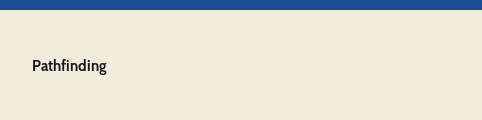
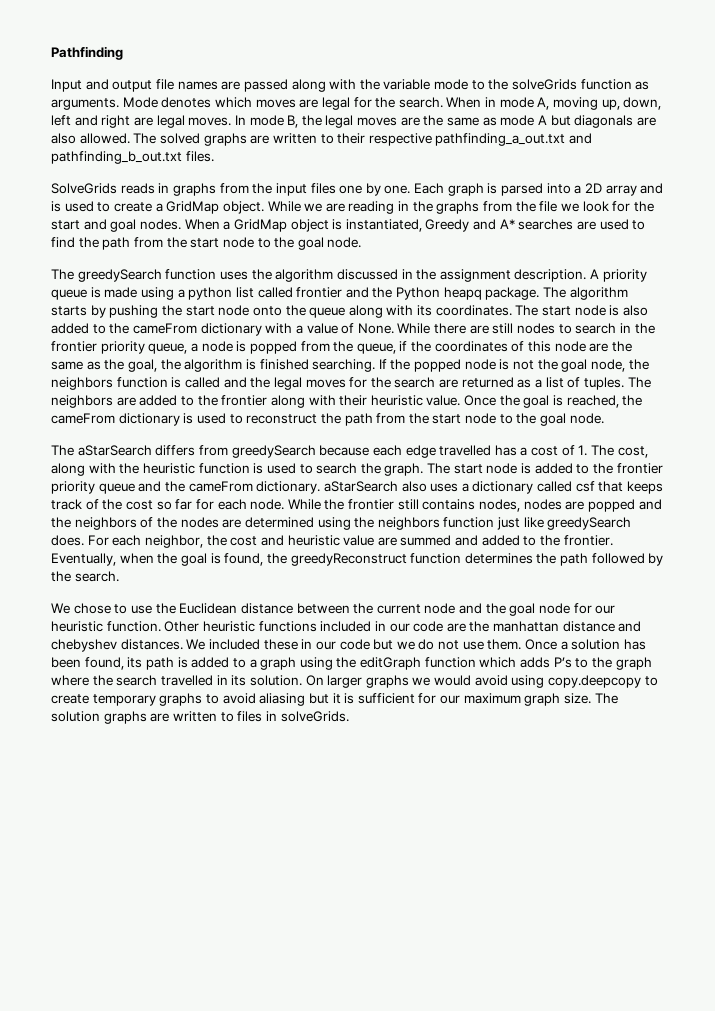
(107, 67) none -> [51,79,650,92] [51,97,662,110] [51,115,656,128] [51,133,593,146] [51,151,214,164] [51,183,664,196] [51,201,654,214] [51,219,646,232] [51,237,362,250] [51,269,647,282] [51,287,628,300] [51,305,648,318] [51,323,655,336] [51,341,632,354] [51,359,649,372] [51,377,651,390] [51,395,643,408] [51,413,604,426] [51,445,648,458] [51,463,663,476] [51,481,664,494] [51,499,662,512] [51,517,632,530] [51,535,613,548] [51,553,664,566] [51,571,119,582] [51,603,616,616] [51,621,642,632] [51,639,646,652] [51,657,652,670] [51,675,658,688] [51,693,618,706] [51,711,349,724] // Input and output file names are passed along with the variable mode to the solveGrids function as arguments. Mode denotes which moves are legal for the search. When in mode A, moving up, down, left and right are legal moves. In mode B, the legal moves are the same as mode A but diagonals are also allowed. The solved graphs are written to their respective pathfinding_a_out.txt and pathfinding_b_out.txt files. // SolveGrids reads in graphs from the input files one by one. Each graph is parsed into a 2D array and is used to create a GridMap object. While we are reading in the graphs from the file we look for the start and goal nodes. When a GridMap object is instantiated, Greedy and A* searches are used to find the path from the start node to the goal node. // The greedySearch function uses the algorithm discussed in the assignment description. A priority queue is made using a python list called frontier and the Python heapq package. The algorithm starts by pushing the start node onto the queue along with its coordinates. The start node is also added to the cameFrom dictionary with a value of None. While there are still nodes to search in the frontier priority queue, a node is popped from the queue, if the coordinates of this node are the same as the goal, the algorithm is finished searching. If the popped node is not the goal node, the neighbors function is called and the legal moves for the search are returned as a list of tuples. The neighbors are added to the frontier along with their heuristic value. Once the goal is reached, the cameFrom dictionary is used to reconstruct the path from the start node to the goal node. // The aStarSearch differs from greedySearch because each edge travelled has a cost of 1. The cost, along with the heuristic function is used to search the graph. The start node is added to the frontier priority queue and the cameFrom dictionary. aStarSearch also uses a dictionary called csf that keeps track of the cost so far for each node. While the frontier still contains nodes, nodes are popped and the neighbors of the nodes are determined using the neighbors function just like greedySearch does. For each neighbor, the cost and heuristic value are summed and added to the frontier. Eventually, when the goal is found, the greedyReconstruct function determines the path followed by the search. // We chose to use the Euclidean distance between the current node and the goal node for our heuristic function. Other heuristic functions included in our code are the manhattan distance and chebyshev distances. We included these in our code but we do not use them. Once a solution has been found, its path is added to a graph using the editGraph function which adds P’s to the graph where the search travelled in its solution. On larger graphs we would avoid using copy.deepcopy to create temporary graphs to avoid aliasing but it is sufficient for our maximum graph size. The solution graphs are written to files in solveGrids.

